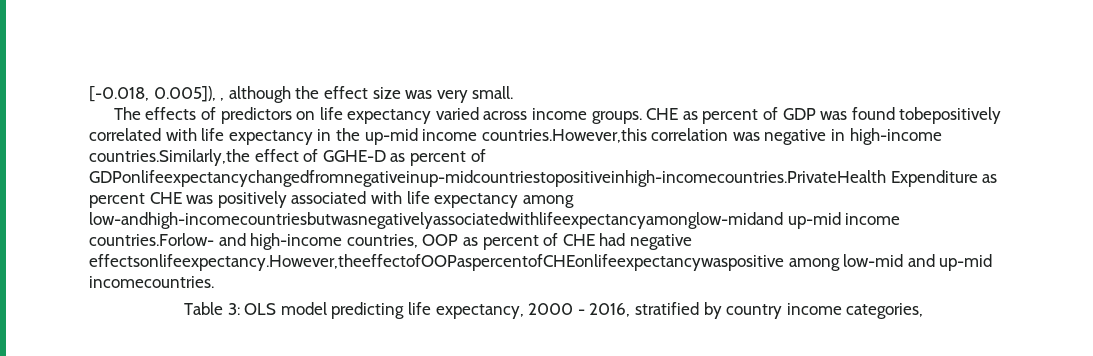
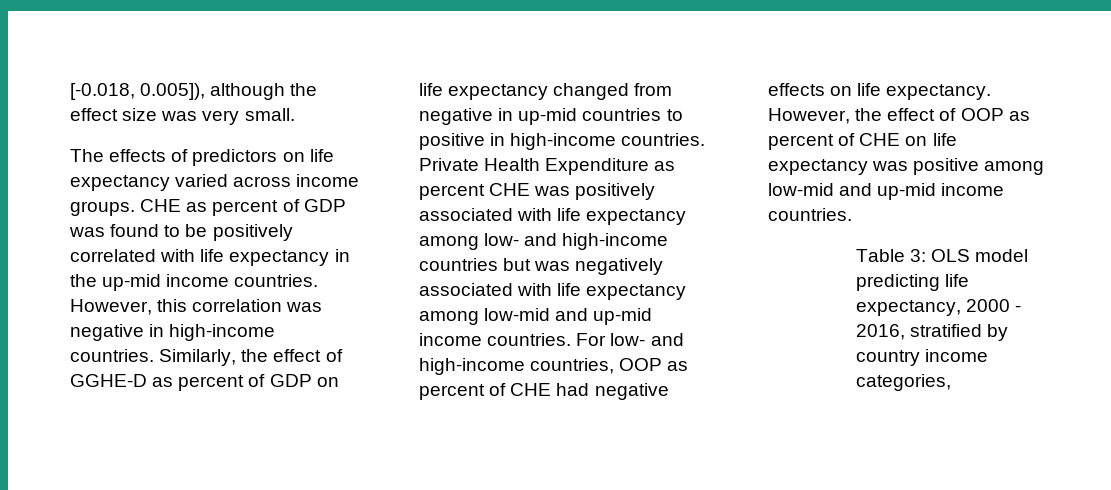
[220,98,225,101] , -> (206, 91) none
[899,107,1002,124] tobepositively -> [164,224,293,241] to be positively
[481,128,647,143] countries.However,this -> [234,274,319,287] [70,299,188,315] countries. However, this
[89,149,250,166] countries.Similarly,the -> [70,349,269,366] countries. Similarly, the
[89,170,886,187] GDPonlifeexpectancychangedfromnegativeinup-midcountriestopositiveinhigh-incomecountries.PrivateHealth -> [269,374,339,387] [419,83,673,100] [419,108,683,125] [419,133,706,150] [419,158,541,171] GDP on life expectancy changed from negative in up-mid countries to positive in high-income countries. Private Health
[89,212,901,229] [89,233,214,246] low-andhigh-incomecountriesbutwasnegativelyassociatedwithlifeexpectancyamonglow-midand up-mid income countries.Forlow- -> [484,233,669,250] [419,258,664,275] [419,283,687,300] [419,308,653,325] [419,333,646,346] low- and high-income countries but was negatively associated with life expectancy among low-mid and up-mid income countries. For low-
[89,254,993,271] [89,276,214,288] effectsonlifeexpectancy.However,theeffectofOOPaspercentofCHEonlifeexpectancywaspositive among low-mid and up-mid incomecountries. -> [768,83,992,100] [768,108,1030,124] [768,133,957,150] [768,158,1045,175] [768,183,1005,200] [768,208,852,221] effects on life expectancy. However, the effect of OOP as percent of CHE on life expectancy was positive among low-mid and up-mid income countries.

